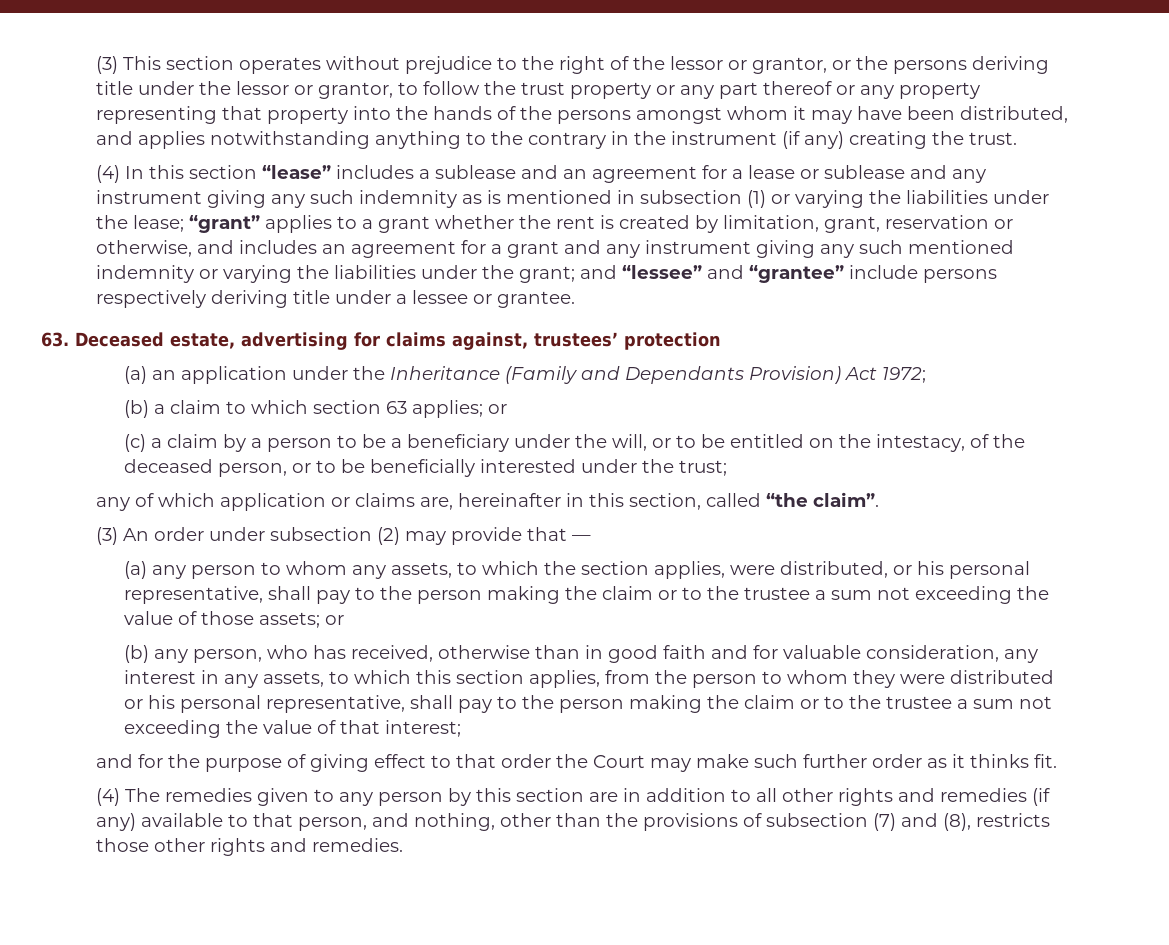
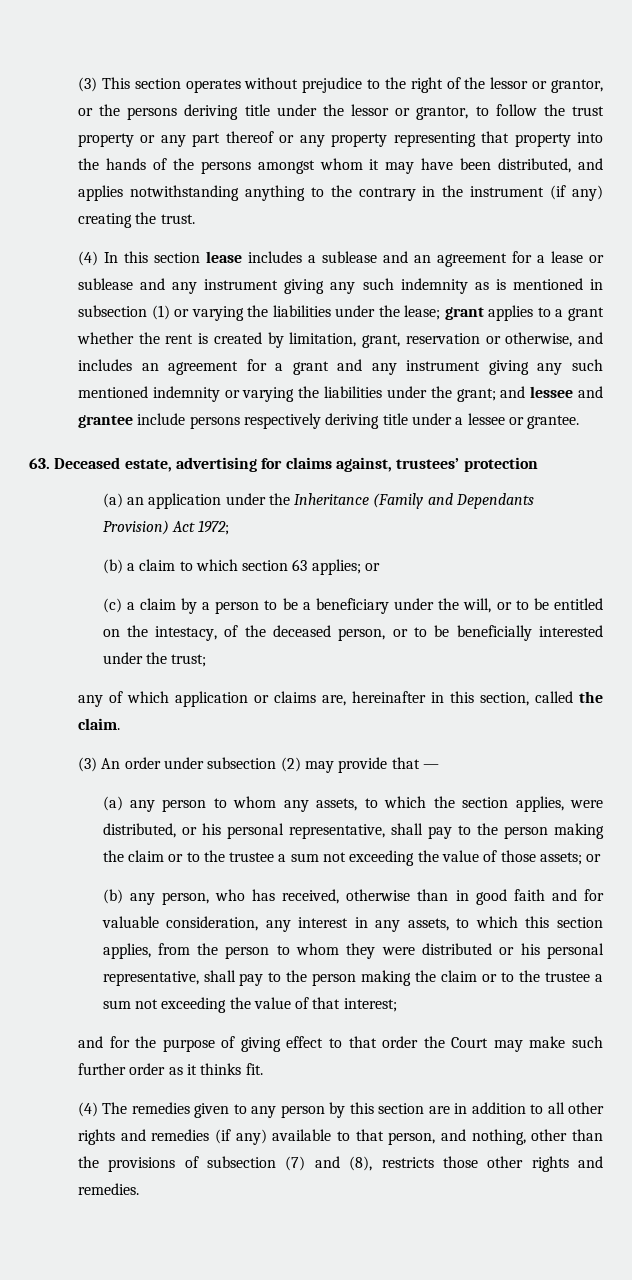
[262,165,332,179] “lease” -> [206,251,243,263] lease
[189,215,261,233] “grant” -> [444,307,484,320] grant
[622,265,845,283] “lessee” and “grantee” -> [530,386,604,398] [78,415,134,428] lessee and grantee
[766,492,880,507] “the claim”. -> [579,691,603,703] [78,718,121,730] the claim.

